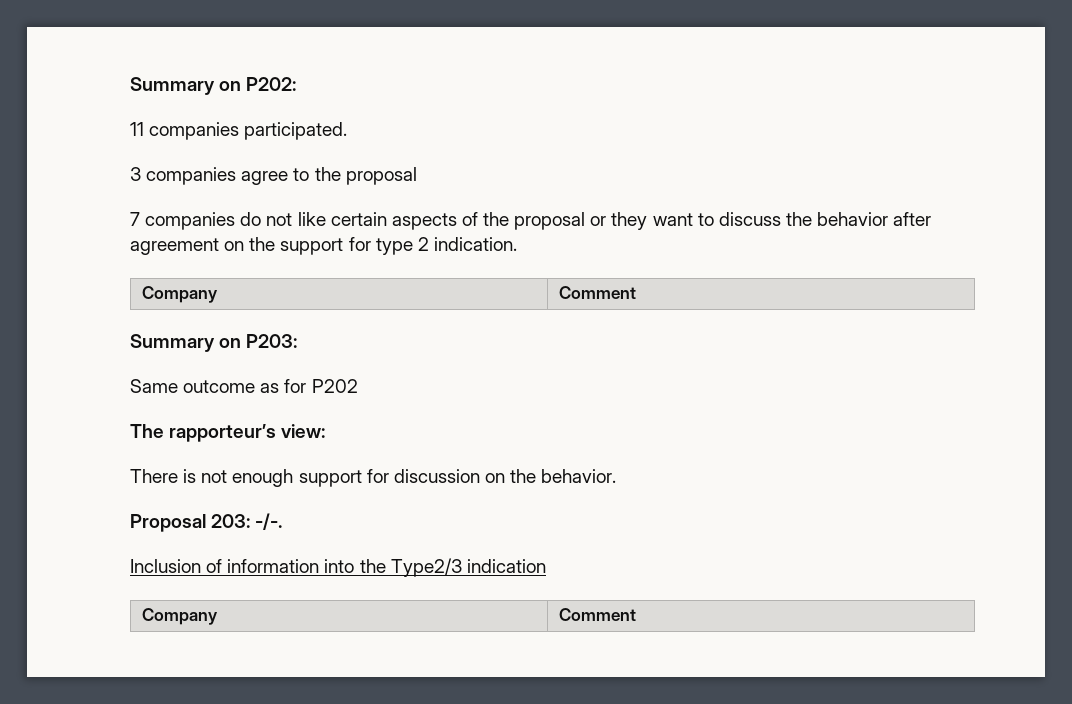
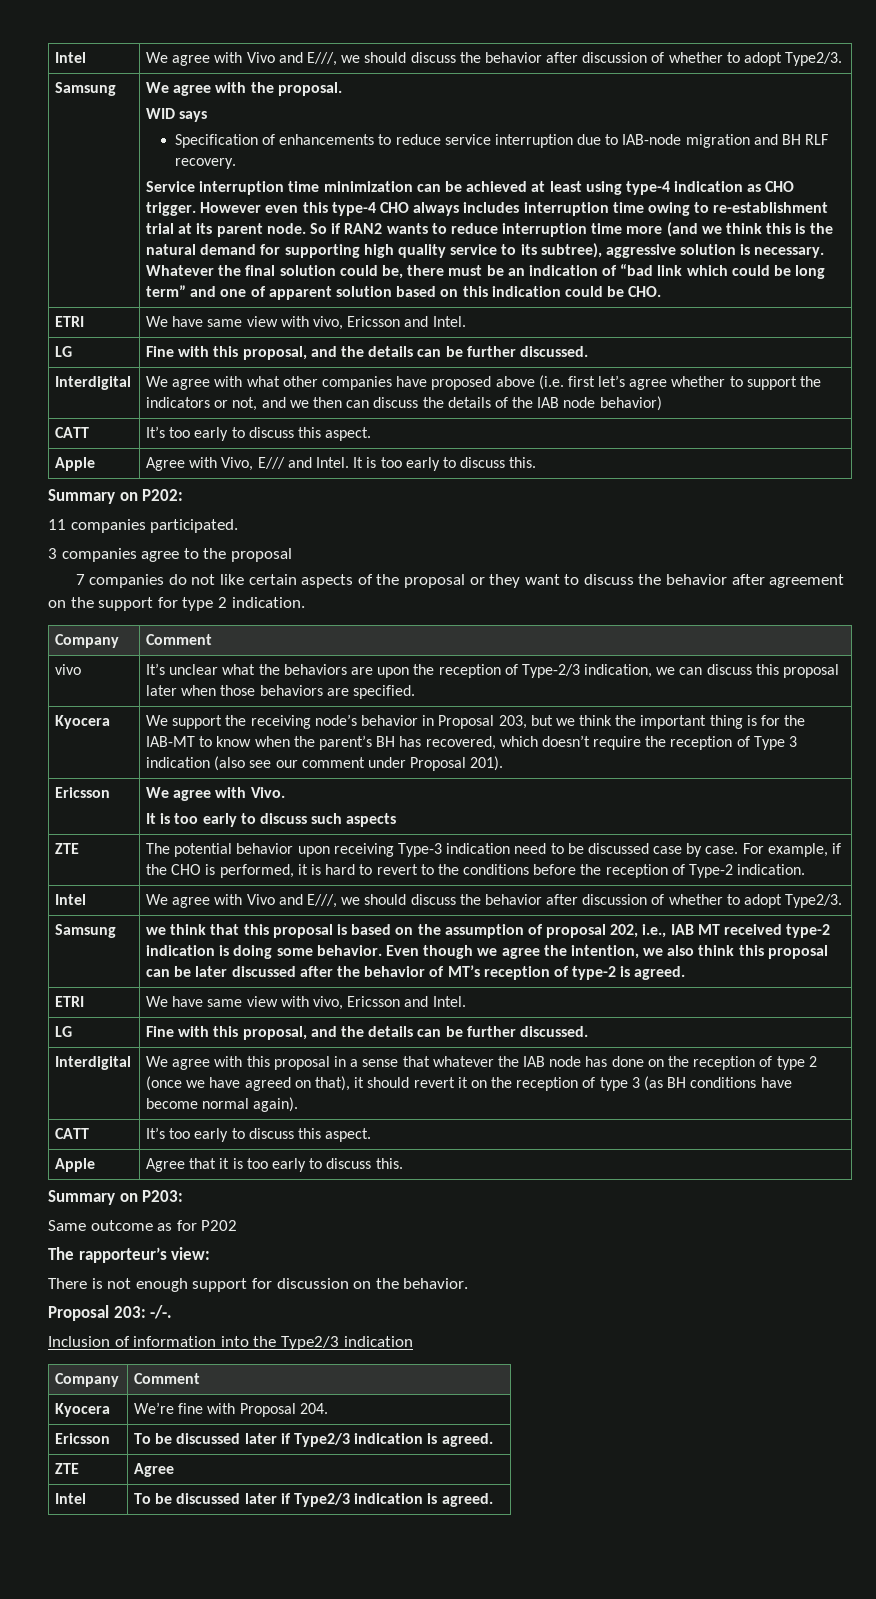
(130, 86) none -> [55,52,87,63] [146,52,843,66] [55,82,117,96] [146,82,342,96] [146,108,208,122] [174,134,829,148] [174,158,236,169] [146,181,795,195] [146,202,829,216] [146,222,833,237] [146,243,825,258] [146,264,826,279] [146,285,662,300] [55,316,85,327] [146,316,466,330] [55,346,73,357] [146,346,588,360] [55,376,132,390] [146,375,822,390] [146,396,662,411] [55,427,90,438] [146,426,372,441] [55,457,96,471] [146,457,537,471] Intel | We agree with Vivo and E///, we should discuss the behavior after discussion of whether to adopt Type2/3. // Samsung | We agree with the proposal. // WID says // Specification of enhancements to reduce service interruption due to IAB-node migration and BH RLF recovery. // Service interruption time minimization can be achieved at least using type-4 indication as CHO trigger. However even this type-4 CHO always includes interruption time owing to re-establishment trial at its parent node. So if RAN2 wants to reduce interruption time more (and we think this is the natural demand for supporting high quality service to its subtree), aggressive solution is necessary. Whatever the final solution could be, there must be an indication of “bad link which could be long term” and one of apparent solution based on this indication could be CHO. // ETRI | We have same view with vivo, Ericsson and Intel. // LG | Fine with this proposal, and the details can be further discussed. // Interdigital | We agree with what other companies have proposed above (i.e. first let’s agree whether to support the indicators or not, and we then can discuss the details of the IAB node behavior) // CATT | It’s too early to discuss this aspect. // Apple | Agree with Vivo, E/// and Intel. It is too early to discuss this. //
(636, 292) none -> [55,664,82,675] [146,663,840,678] [146,685,415,699] [55,715,111,729] [146,714,806,729] [146,735,798,750] [146,756,504,771] [55,787,111,798] [146,787,285,801] [146,813,397,827] [55,843,80,854] [146,843,842,857] [146,864,806,878] [55,894,87,905] [146,894,843,908] [55,924,117,938] [146,924,831,938] [146,945,828,959] [146,965,686,980] [55,996,85,1007] [146,996,466,1010] [55,1026,73,1037] [146,1026,588,1040] [55,1056,132,1070] [146,1056,817,1070] [146,1076,792,1091] [146,1097,299,1112] [55,1128,90,1139] [146,1127,372,1142] [55,1158,96,1172] [146,1158,403,1172] // vivo | It’s unclear what the behaviors are upon the reception of Type-2/3 indication, we can discuss this proposal later when those behaviors are specified. // Kyocera | We support the receiving node’s behavior in Proposal 203, but we think the important thing is for the IAB-MT to know when the parent’s BH has recovered, which doesn’t require the reception of Type 3 indication (also see our comment under Proposal 201). // Ericsson | We agree with Vivo. // It is too early to discuss such aspects // ZTE | The potential behavior upon receiving Type-3 indication need to be discussed case by case. For example, if the CHO is performed, it is hard to revert to the conditions before the reception of Type-2 indication. // Intel | We agree with Vivo and E///, we should discuss the behavior after discussion of whether to adopt Type2/3. // Samsung | we think that this proposal is based on the assumption of proposal 202, i.e., IAB MT received type-2 indication is doing some behavior. Even though we agree the intention, we also think this proposal can be later discussed after the behavior of MT’s reception of type-2 is agreed. // ETRI | We have same view with vivo, Ericsson and Intel. // LG | Fine with this proposal, and the details can be further discussed. // Interdigital | We agree with this proposal in a sense that whatever the IAB node has done on the reception of type 2 (once we have agreed on that), it should revert it on the reception of type 3 (as BH conditions have become normal again). // CATT | It’s too early to discuss this aspect. // Apple | Agree that it is too early to discuss this.
(636, 614) none -> [55,1403,111,1417] [134,1402,328,1417] [55,1433,111,1444] [134,1433,493,1447] [55,1463,80,1474] [134,1463,175,1477] [55,1493,87,1504] [134,1493,493,1507] // Kyocera | We’re fine with Proposal 204. // Ericsson | To be discussed later if Type2/3 indication is agreed. // ZTE | Agree // Intel | To be discussed later if Type2/3 indication is agreed.

